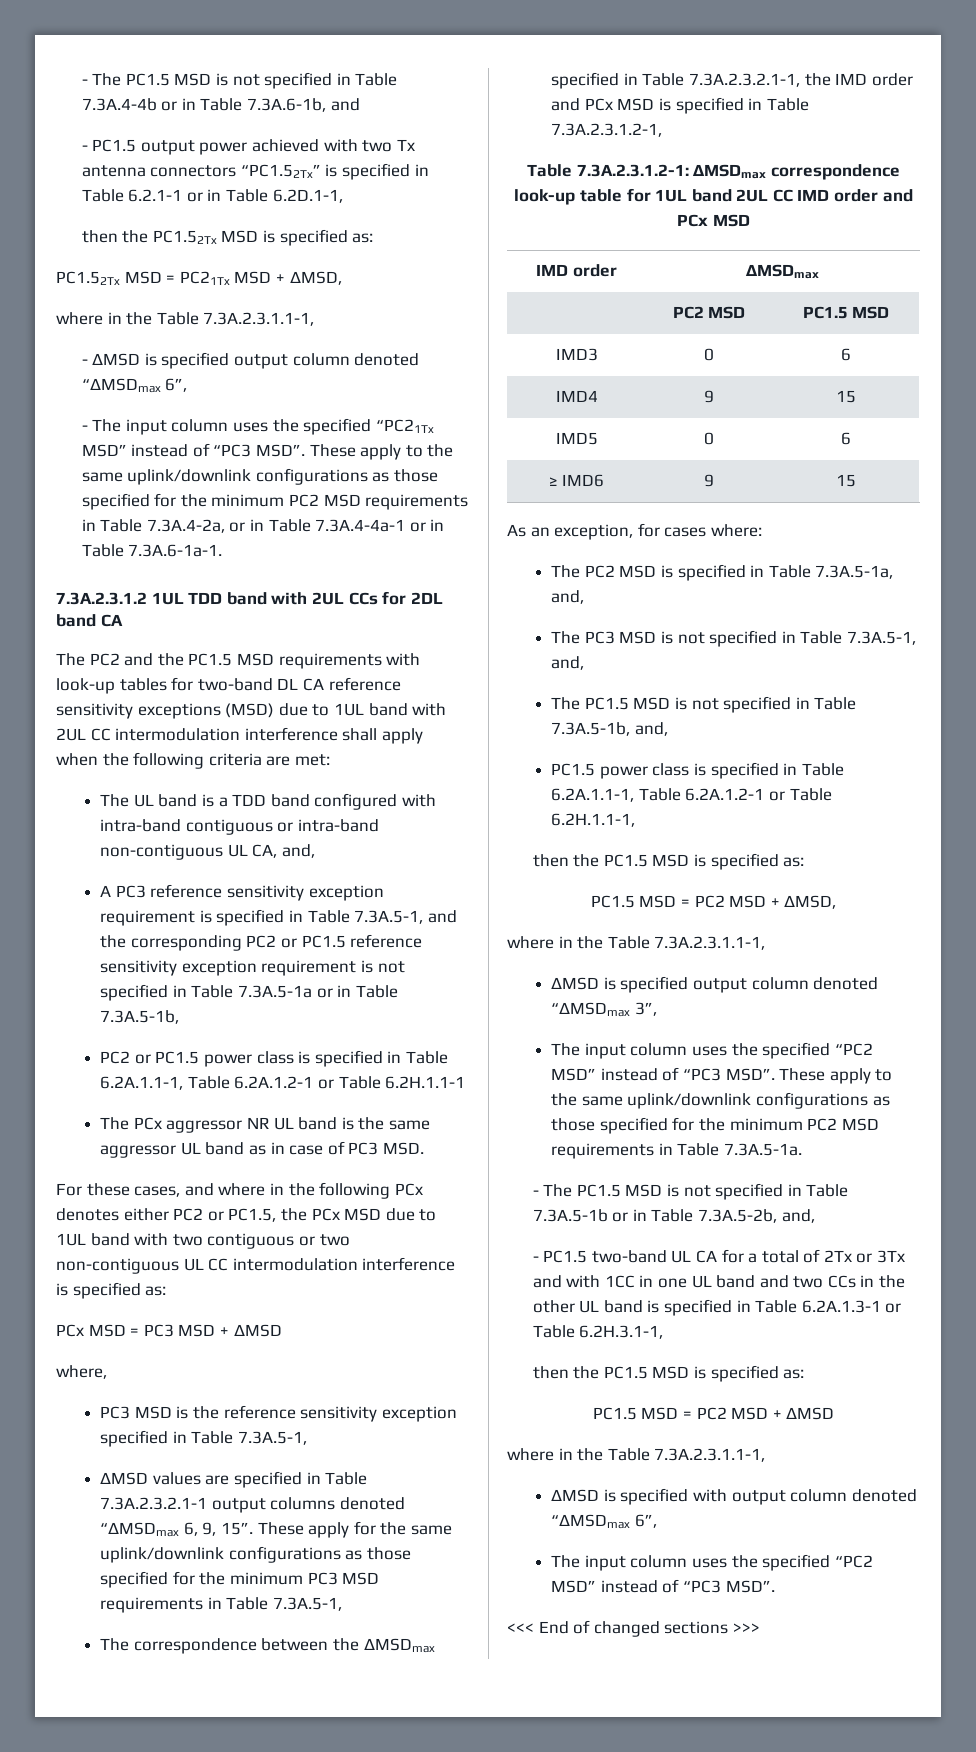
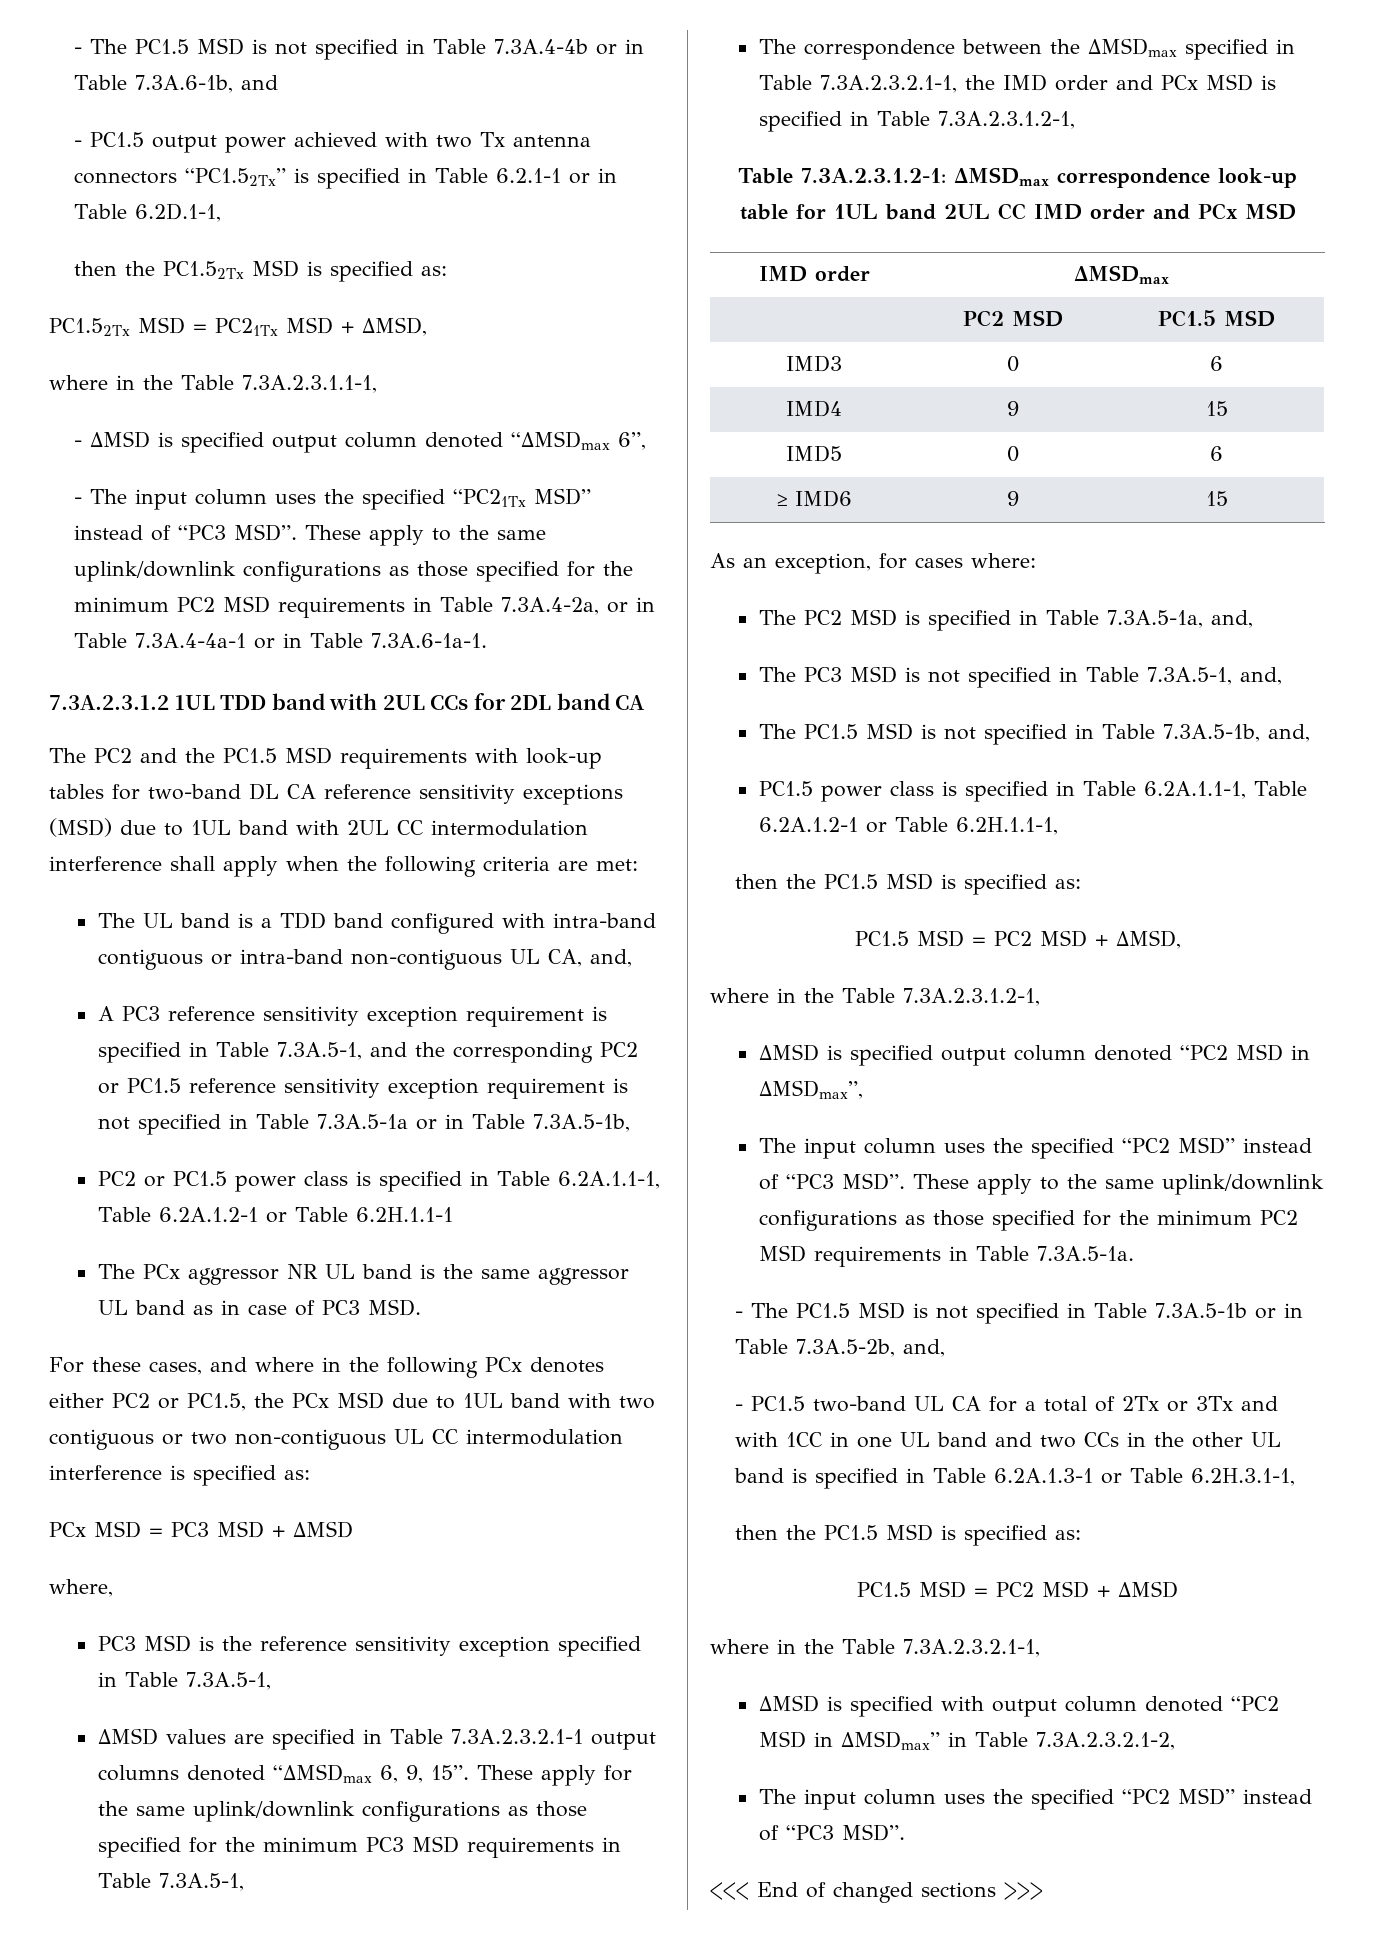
[654,936,766,950] [551,976,879,993] [551,1002,657,1017] 7.3A.2.3.1.1-1, // ΔMSD is specified output column denoted “ΔMSDmax 3”, -> [902,988,1040,1006] [758,1044,1310,1066] [758,1080,863,1099] 7.3A.2.3.1.2-1, // ΔMSD is specified output column denoted “PC2 MSD in ΔMSDmax”,
[654,1448,766,1462] 7.3A.2.3.1.1-1, -> [902,1639,1040,1657] 7.3A.2.3.2.1-1,
[551,1514,657,1529] “ΔMSDmax 6”, -> [1230,1696,1279,1711] [758,1731,1175,1750] “PC2 MSD in ΔMSDmax” in Table 7.3A.2.3.2.1-2,

